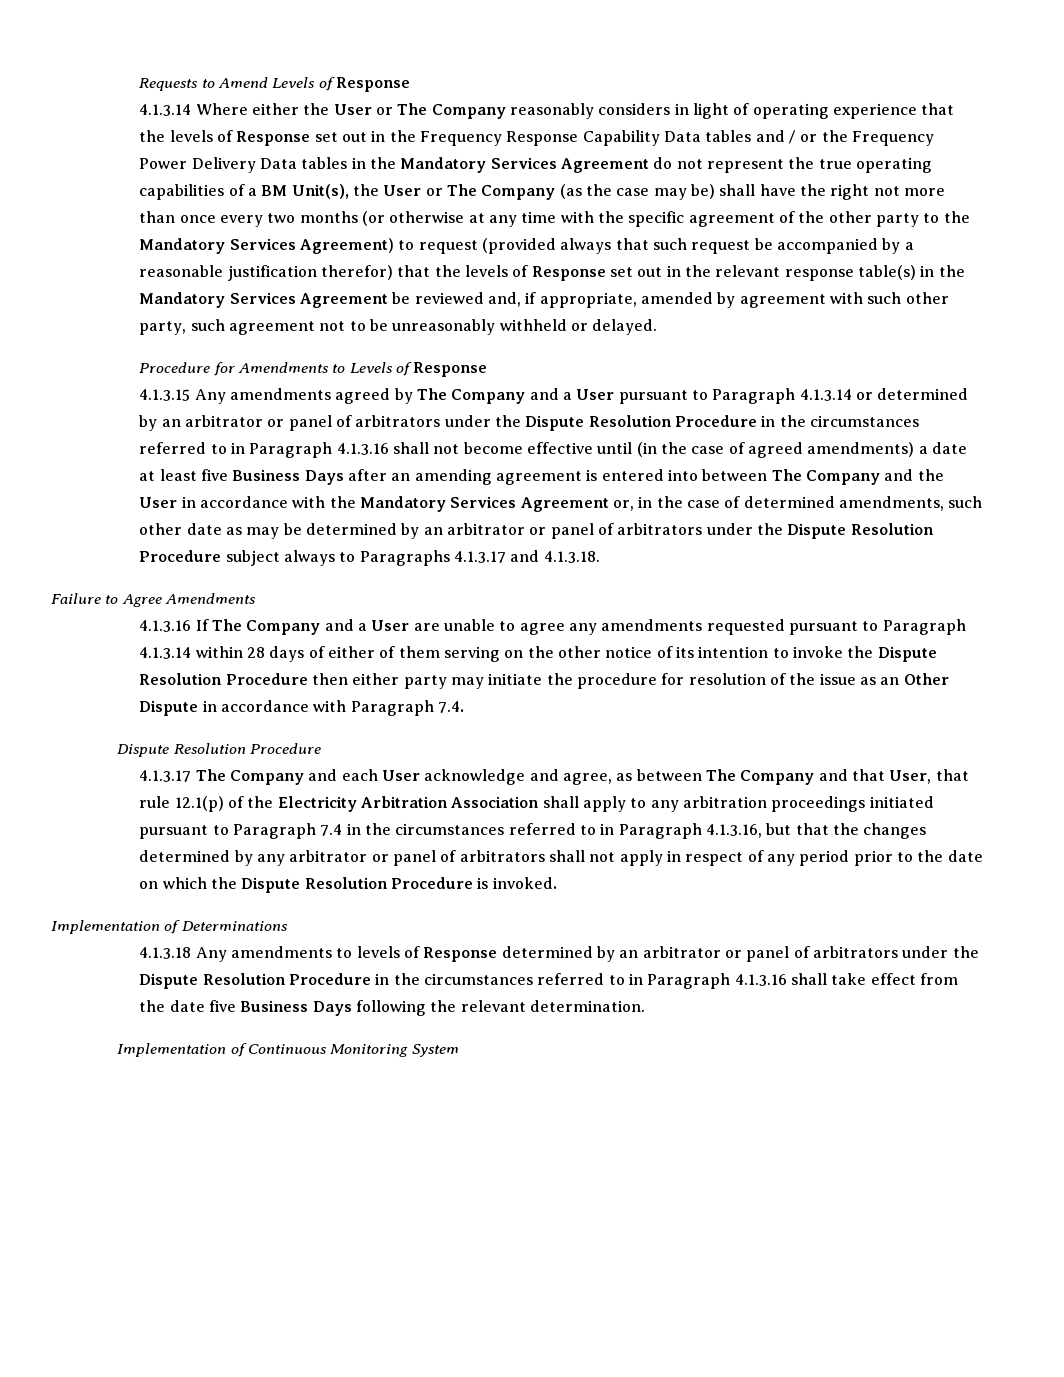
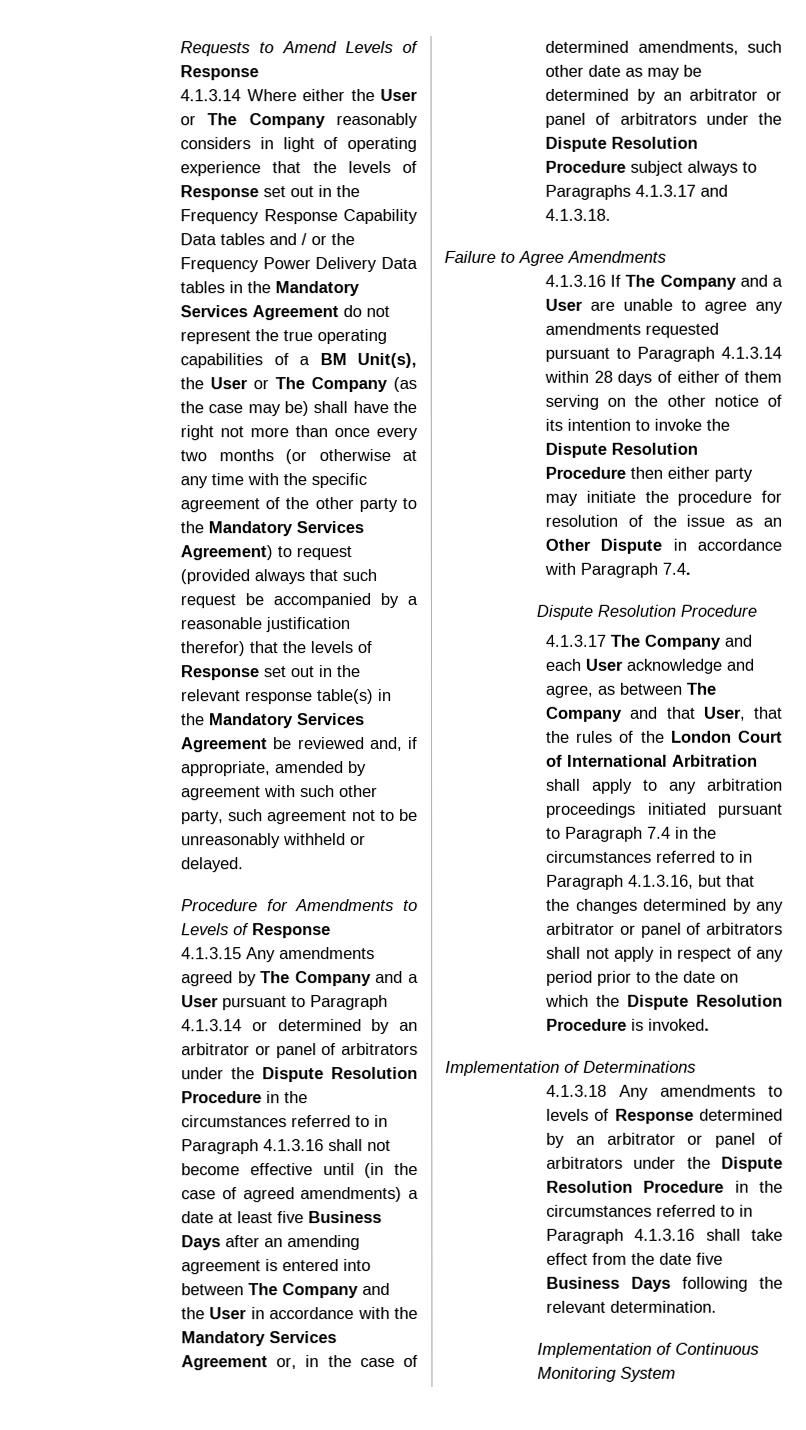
[139,796,540,812] rule 12.1(p) of the Electricity Arbitration Association -> [546,730,783,743] [546,754,759,767] the rules of the London Court of International Arbitration

